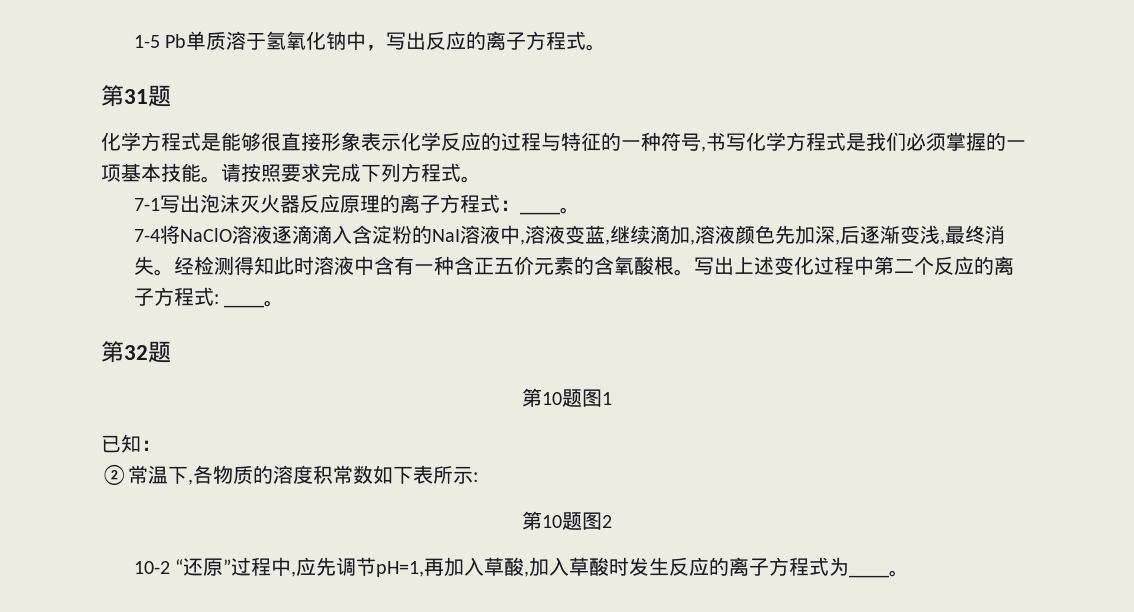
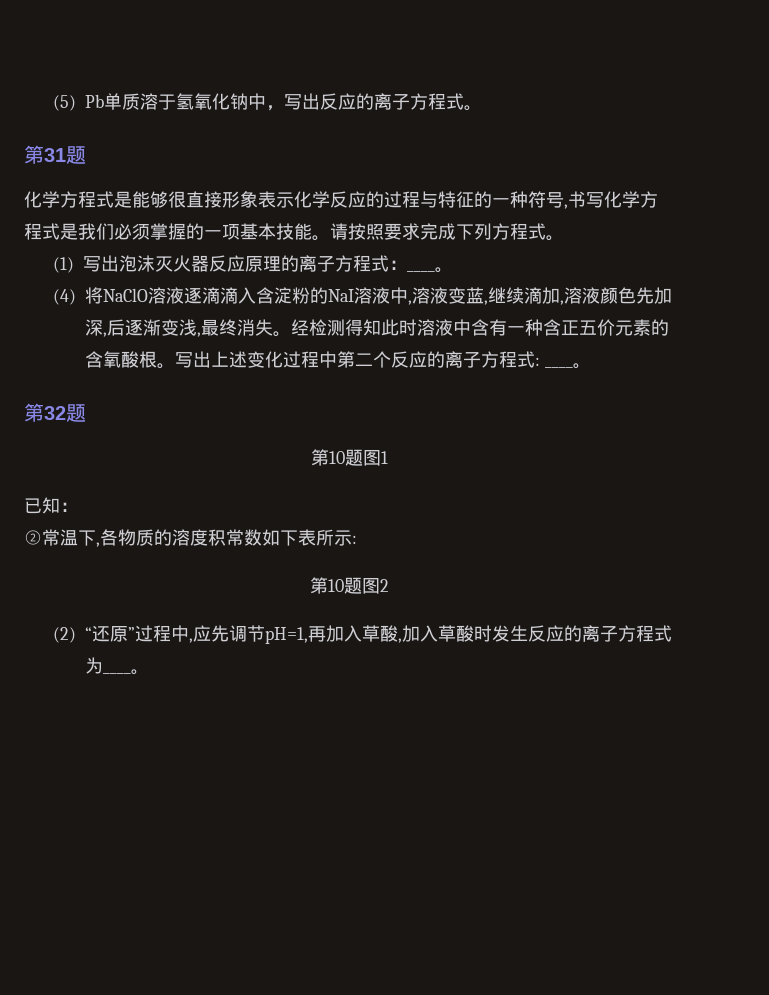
[133,35,160,48] 1-5 -> [53,95,77,111] (5)
[133,198,160,211] 7-1 -> [53,257,75,273] (1)
[133,229,160,242] 7-4 -> [53,289,77,305] (4)
[133,561,170,574] 10-2 -> [53,627,77,643] (2)

